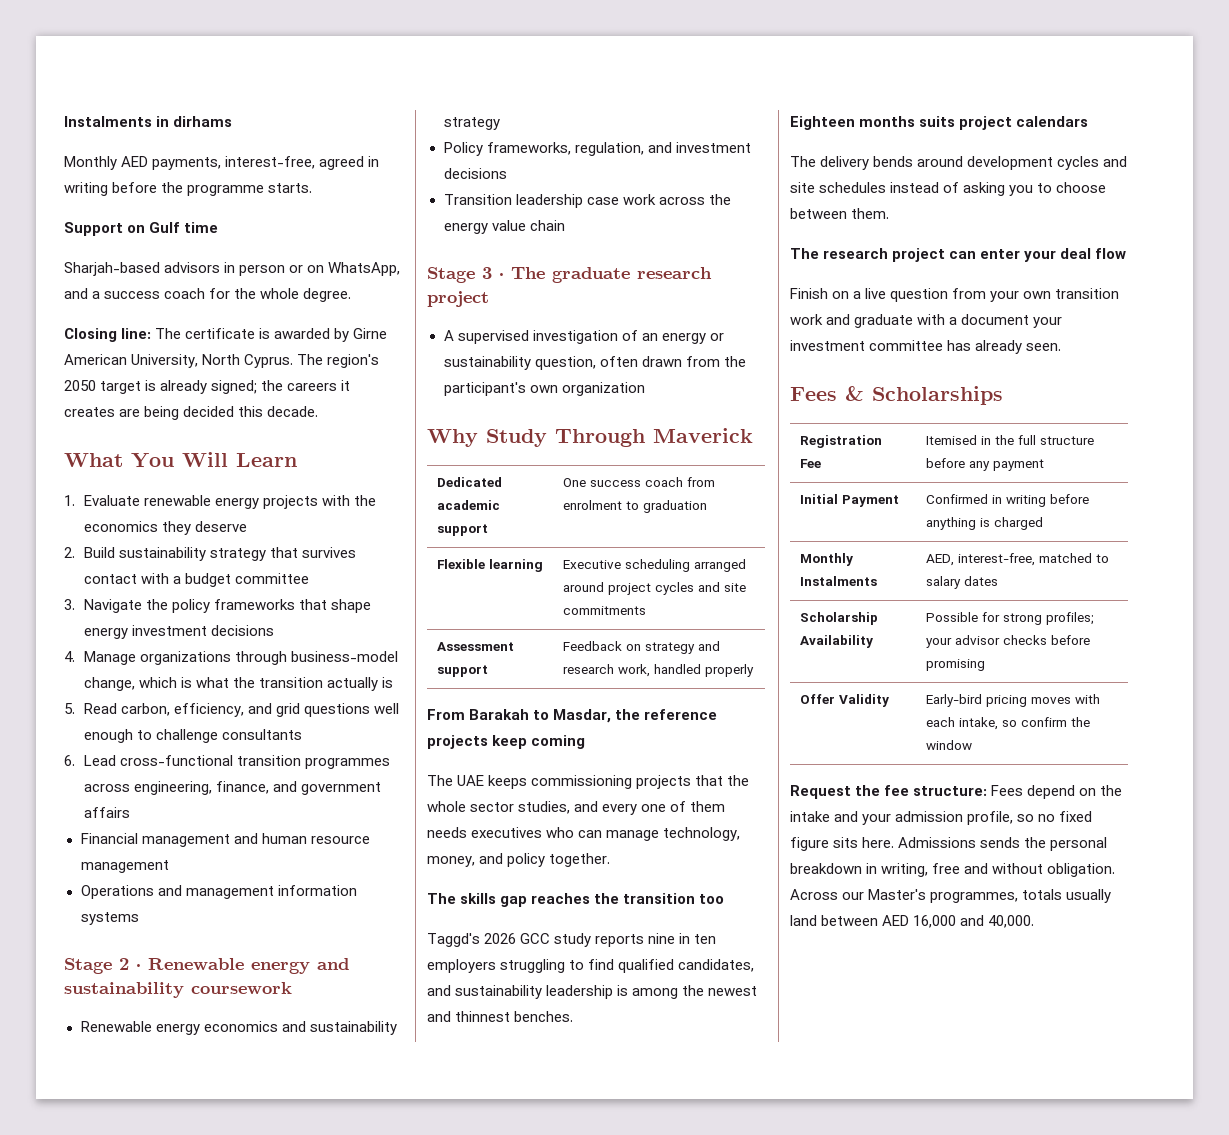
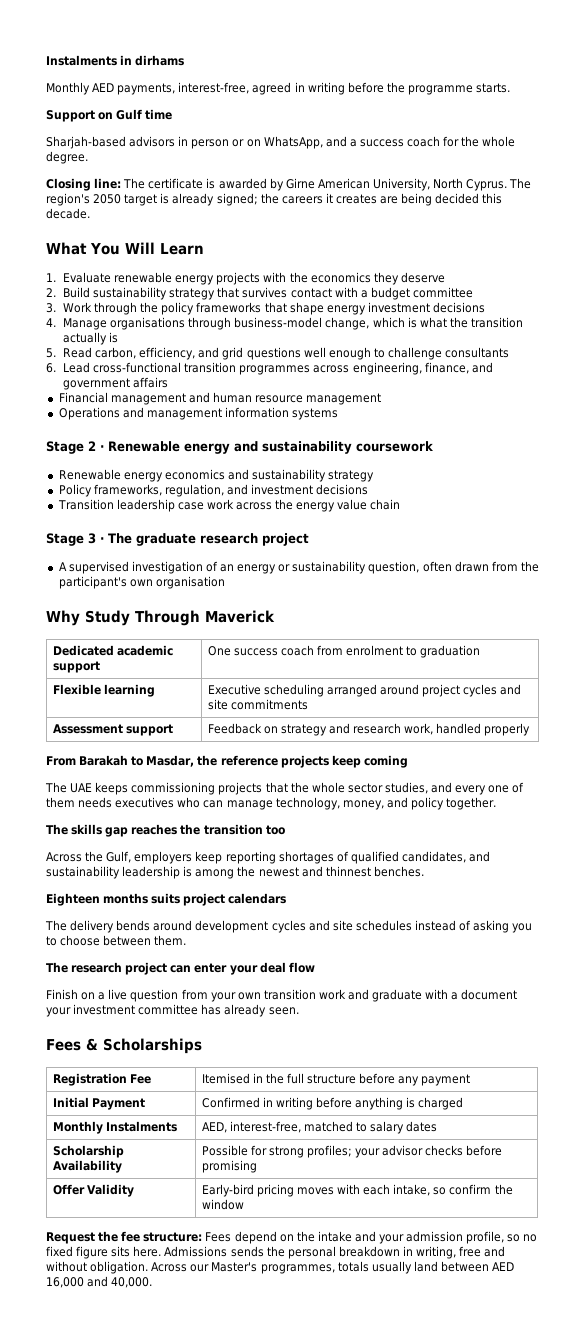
[83,599,142,613] Navigate -> [63,302,138,315] Work through
[139,651,231,665] organizations -> [110,317,186,330] organisations
[561,382,645,396] organization -> [155,576,225,589] organisation
[427,933,717,947] [427,959,615,973] Taggd's 2026 GCC study reports nine in ten employers struggling to find -> [46,851,349,864] Across the Gulf, employers keep reporting shortages of

